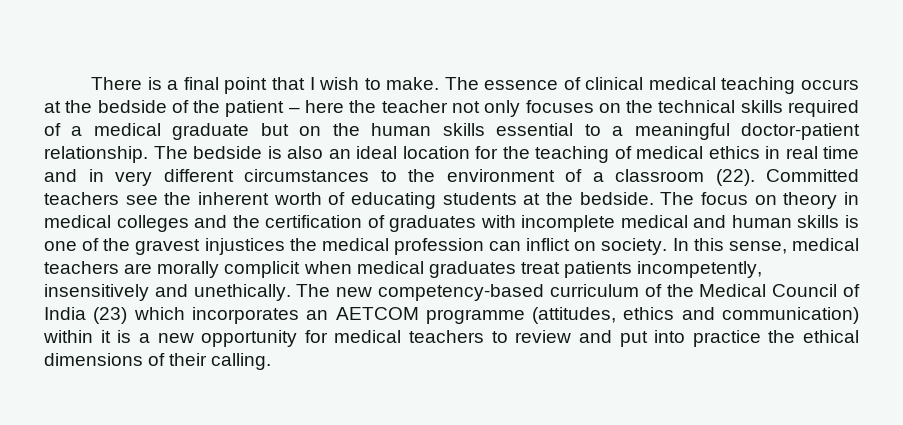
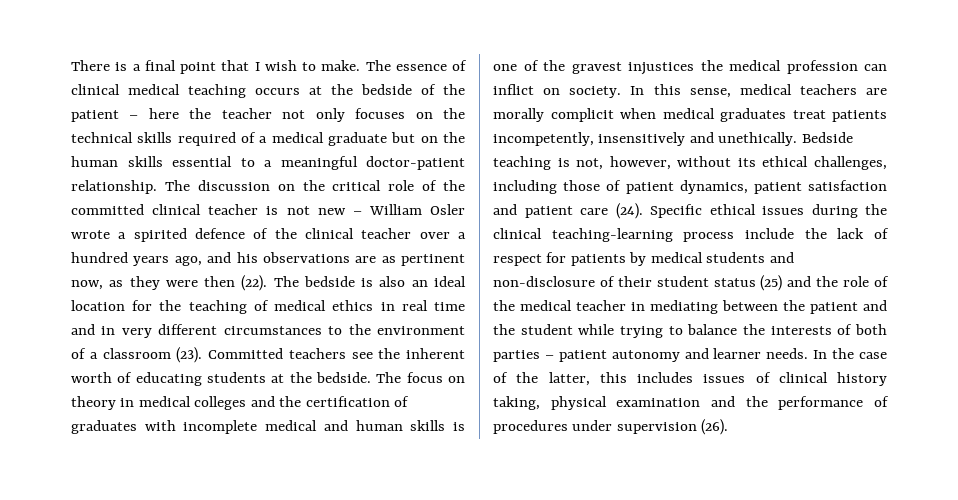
(188, 152) none -> [197,180,465,191] [71,204,465,215] [71,228,466,242] [71,252,465,266] [71,275,299,291] discussion on the critical role of the committed clinical teacher is not new – William Osler wrote a spirited defence of the clinical teacher over a hundred years ago, and his observations are as pertinent now, as they were then (22). The
[715,169,755,186] (22). -> [176,347,203,363] (23).
[296,284,861,301] [44,307,859,324] [43,330,859,347] [44,353,272,370] The new competency-based curriculum of the Medical Council of India (23) which incorporates an AETCOM programme (attitudes, ethics and communication) within it is a new opportunity for medical teachers to review and put into practice the ethical dimensions of their calling. -> [801,132,853,143] [493,156,887,170] [493,180,887,194] [493,203,887,219] [493,228,889,242] [493,252,794,266] [493,275,890,291] [493,300,887,314] [493,324,887,338] [493,348,888,362] [493,372,887,386] [493,396,889,410] [493,419,729,435] Bedside teaching is not, however, without its ethical challenges, including those of patient dynamics, patient satisfaction and patient care (24). Specific ethical issues during the clinical teaching-learning process include the lack of respect for patients by medical students and non-disclosure of their student status (25) and the role of the medical teacher in mediating between the patient and the student while trying to balance the interests of both parties – patient autonomy and learner needs. In the case of the latter, this includes issues of clinical history taking, physical examination and the performance of procedures under supervision (26).

